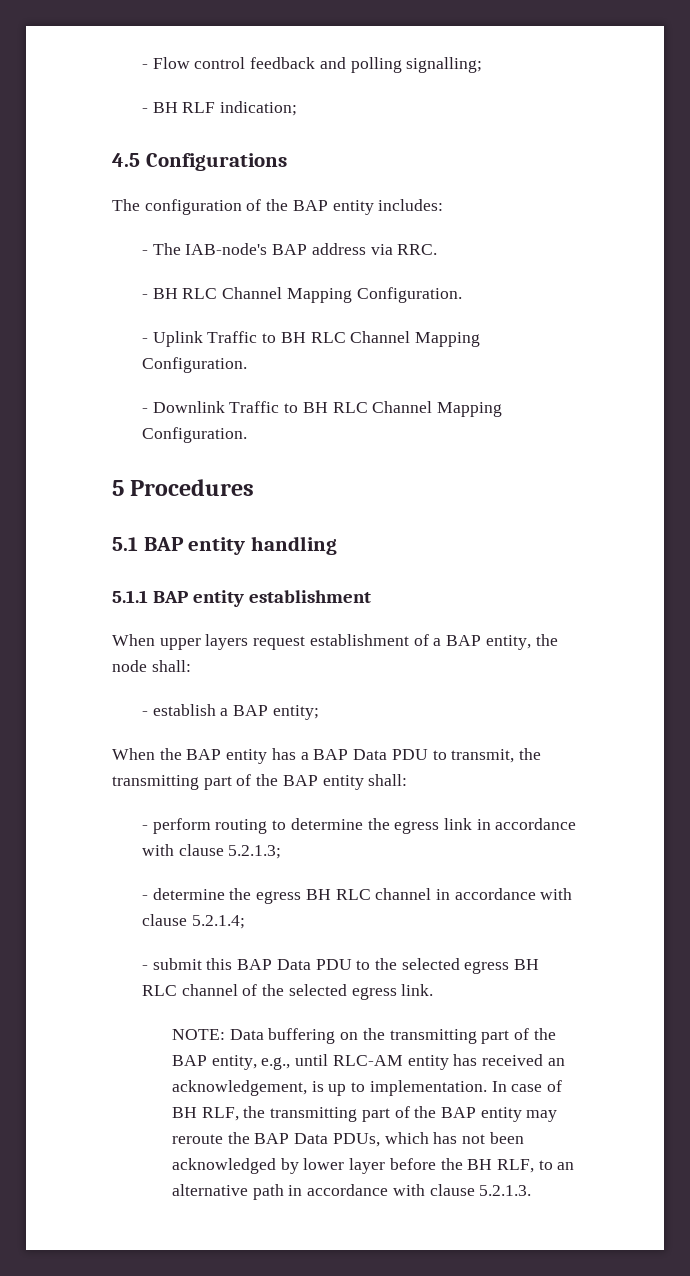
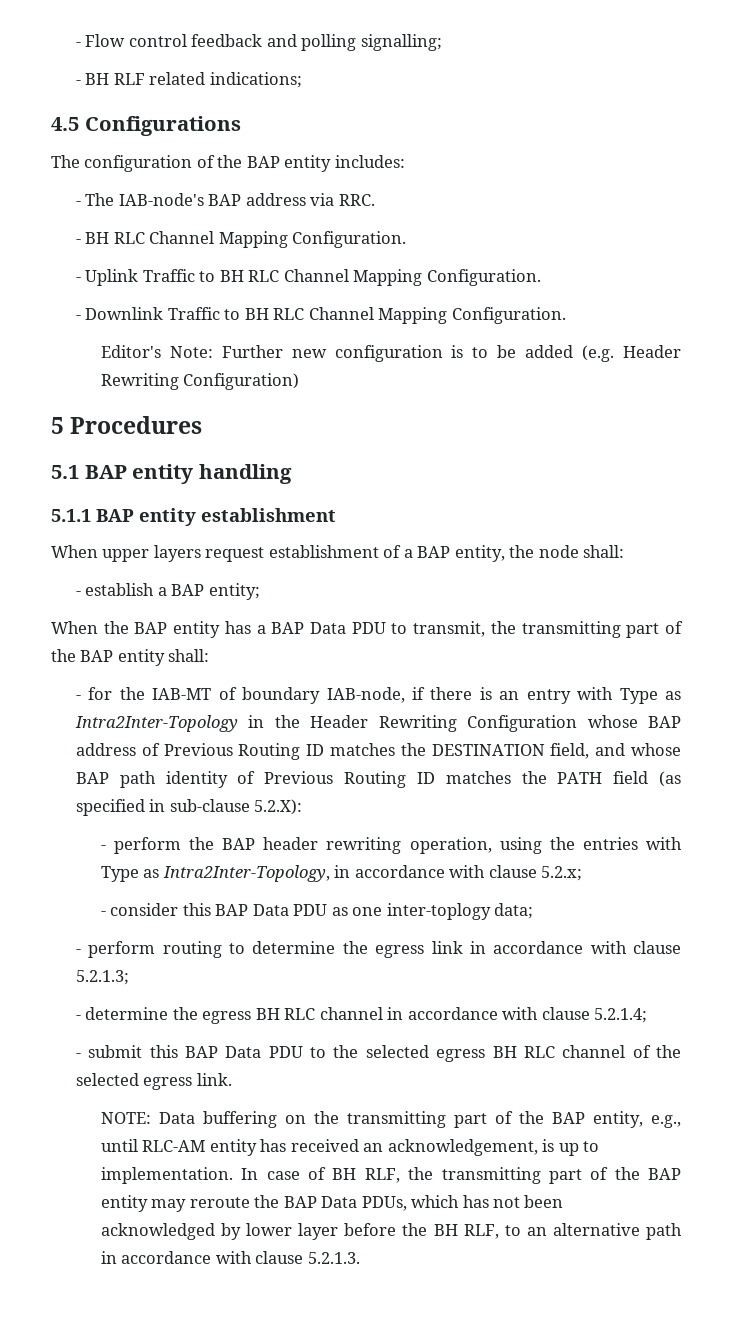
[220,101,298,116] indication; -> [149,72,302,88] related indications;
(247, 435) none -> [100,345,681,362] [100,373,300,390] // Editor's Note: Further new configuration is to be added (e.g. Header Rewriting Configuration)
(408, 780) none -> [75,687,681,704] [74,715,681,732] [75,743,682,760] [75,771,681,788] [75,799,303,816] [100,837,683,854] [100,865,583,882] [100,903,534,920] // - for the IAB-MT of boundary IAB-node, if there is an entry with Type as Intra2Inter-Topology in the Header Rewriting Configuration whose BAP address of Previous Routing ID matches the DESTINATION field, and whose BAP path identity of Previous Routing ID matches the PATH field (as specified in sub-clause 5.2.X): // - perform the BAP header rewriting operation, using the entries with Type as Intra2Inter-Topology, in accordance with clause 5.2.x; // - consider this BAP Data PDU as one inter-toplogy data;

